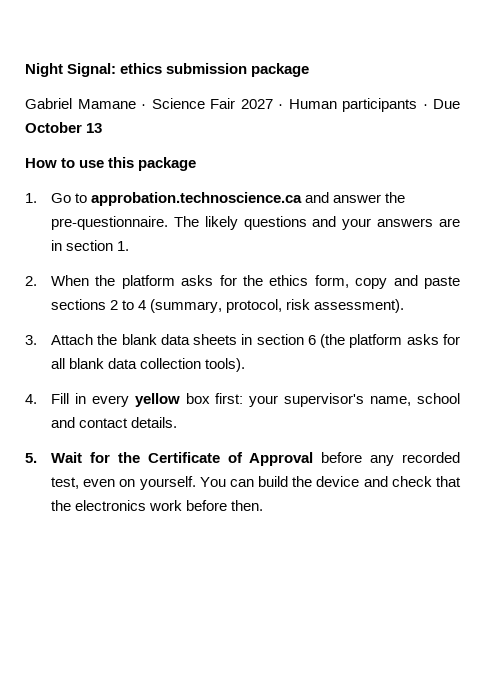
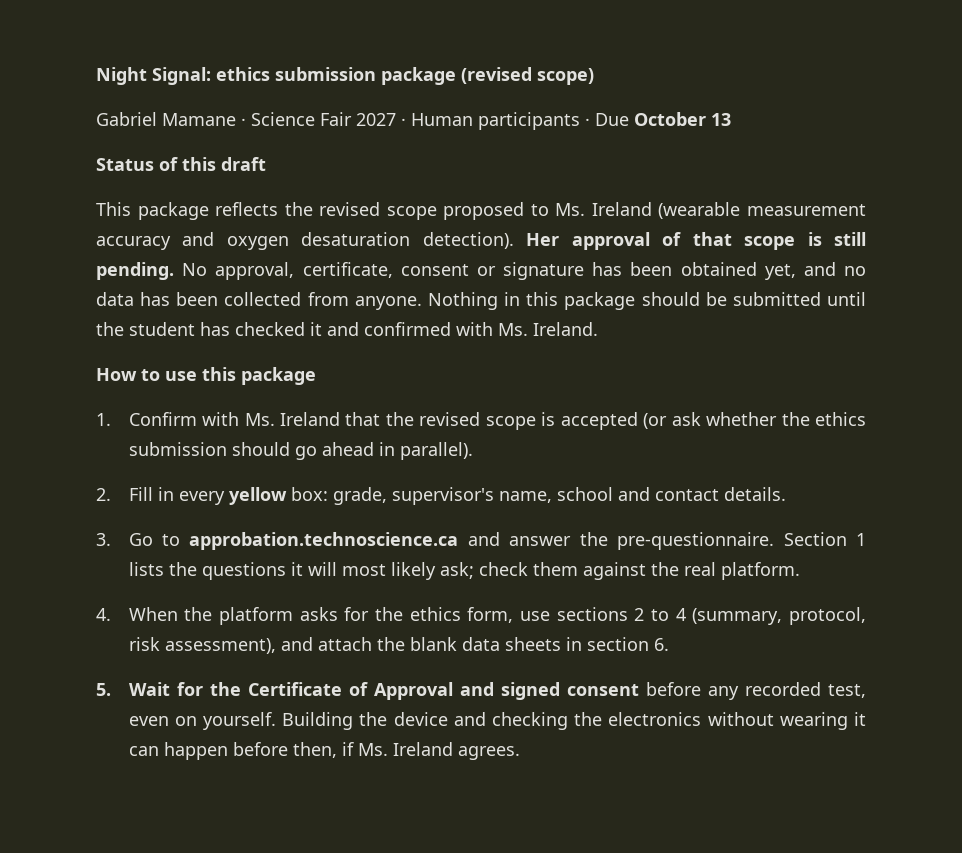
(310, 70) none -> [461,67,594,85] (revised scope)
(103, 128) none -> [96,157,266,171] [96,202,866,220] [96,232,867,250] [96,262,866,280] [96,292,866,310] [96,322,598,336] // Status of this draft // This package reflects the revised scope proposed to Ms. Ireland (wearable measurement accuracy and oxygen desaturation detection). Her approval of that scope is still pending. No approval, certificate, consent or signature has been obtained yet, and no data has been collected from anyone. Nothing in this package should be submitted until the student has checked it and confirmed with Ms. Ireland.
(37, 198) none -> [128,412,866,430] [128,442,473,460] [96,487,786,505] [96,533,111,546] Confirm with Ms. Ireland that the revised scope is accepted (or ask whether the ethics submission should go ahead in parallel). // 2. Fill in every yellow box: grade, supervisor's name, school and contact details. // 3.
[173,216,461,230] [51,240,130,251] [25,276,37,286] The likely questions and your answers are in section 1. // 2. -> [783,532,866,546] [128,562,800,580] [96,608,111,621] Section 1 lists the questions it will most likely ask; check them against the real platform. // 4.
[355,275,460,289] copy and paste -> [519,611,550,621] use
[314,299,405,313] [25,334,94,345] assessment). // 3. Attach -> [164,637,372,654] assessment), and attach
[307,334,460,348] [51,358,246,372] [25,393,460,407] [51,417,178,428] 6 (the platform asks for all blank data collection tools). // 4. Fill in every yellow box first: your supervisor's name, school and contact details. -> [653,638,669,651] 6.
(314, 459) none -> [459,682,639,700] and signed consent
[199,476,461,487] [51,500,264,511] You can build the device and check that the electronics work before then. -> [282,712,866,730] [128,742,520,760] Building the device and checking the electronics without wearing it can happen before then, if Ms. Ireland agrees.

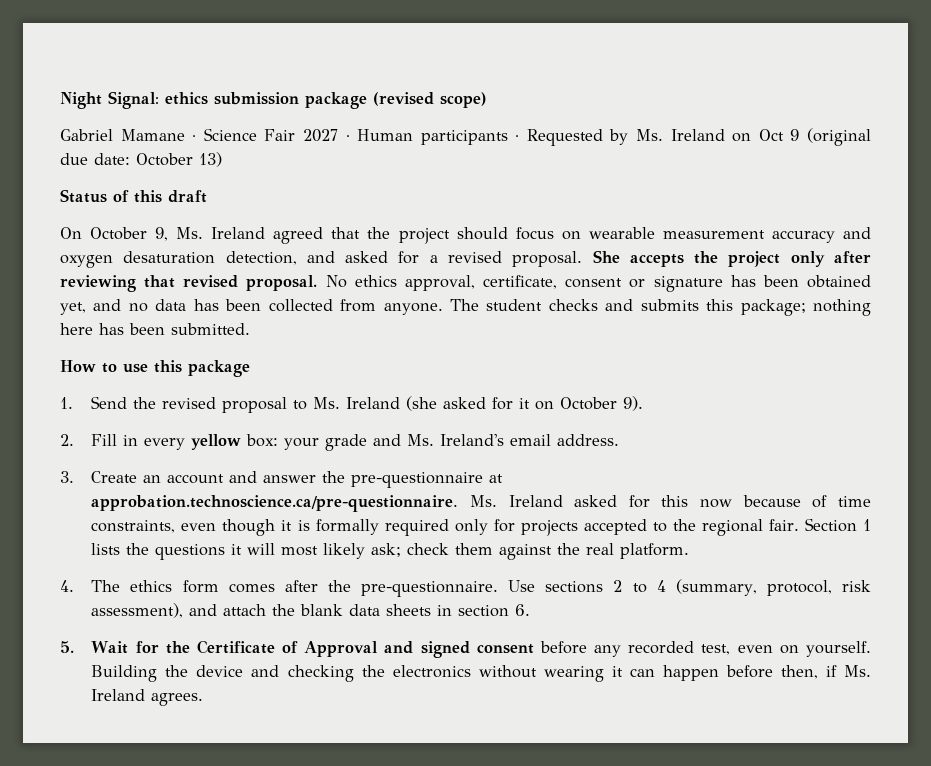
[595,112,731,126] [96,157,266,171] [96,202,741,220] Due October 13 // Status of this draft // This package reflects the revised scope proposed to Ms. Ireland (wearable -> [526,128,872,146] [60,152,222,167] [60,189,207,203] [60,227,655,244] Requested by Ms. Ireland on Oct 9 (original due date: October 13) // Status of this draft // On October 9, Ms. Ireland agreed that the project should focus on wearable
[422,232,867,250] [96,262,208,280] detection). Her approval of that scope is still pending. No -> [225,250,872,267] [60,275,397,292] detection, and asked for a revised proposal. She accepts the project only after reviewing that revised proposal. No ethics
[427,292,866,310] [96,322,598,336] Nothing in this package should be submitted until the student has checked it and confirmed with Ms. Ireland. -> [449,299,871,316] [60,323,250,335] The student checks and submits this package; nothing here has been submitted.
[128,412,866,430] [128,442,473,460] Confirm with Ms. Ireland that the revised scope is accepted (or ask whether the ethics submission should go ahead in parallel). -> [91,396,644,413] Send the revised proposal to Ms. Ireland (she asked for it on October 9).
[332,487,786,505] [96,532,775,550] grade, supervisor's name, school and contact details. // 3. Go to approbation.technoscience.ca and answer the pre-questionnaire. -> [284,434,620,451] [60,471,504,488] [91,495,872,512] [91,519,799,536] your grade and Ms. Ireland's email address. // 3. Create an account and answer the pre-questionnaire at approbation.technoscience.ca/pre-questionnaire. Ms. Ireland asked for this now because of time constraints, even though it is formally required only for projects accepted to the regional fair.
[128,607,550,625] When the platform asks for the ethics form, use -> [91,580,536,597] The ethics form comes after the pre-questionnaire. Use

